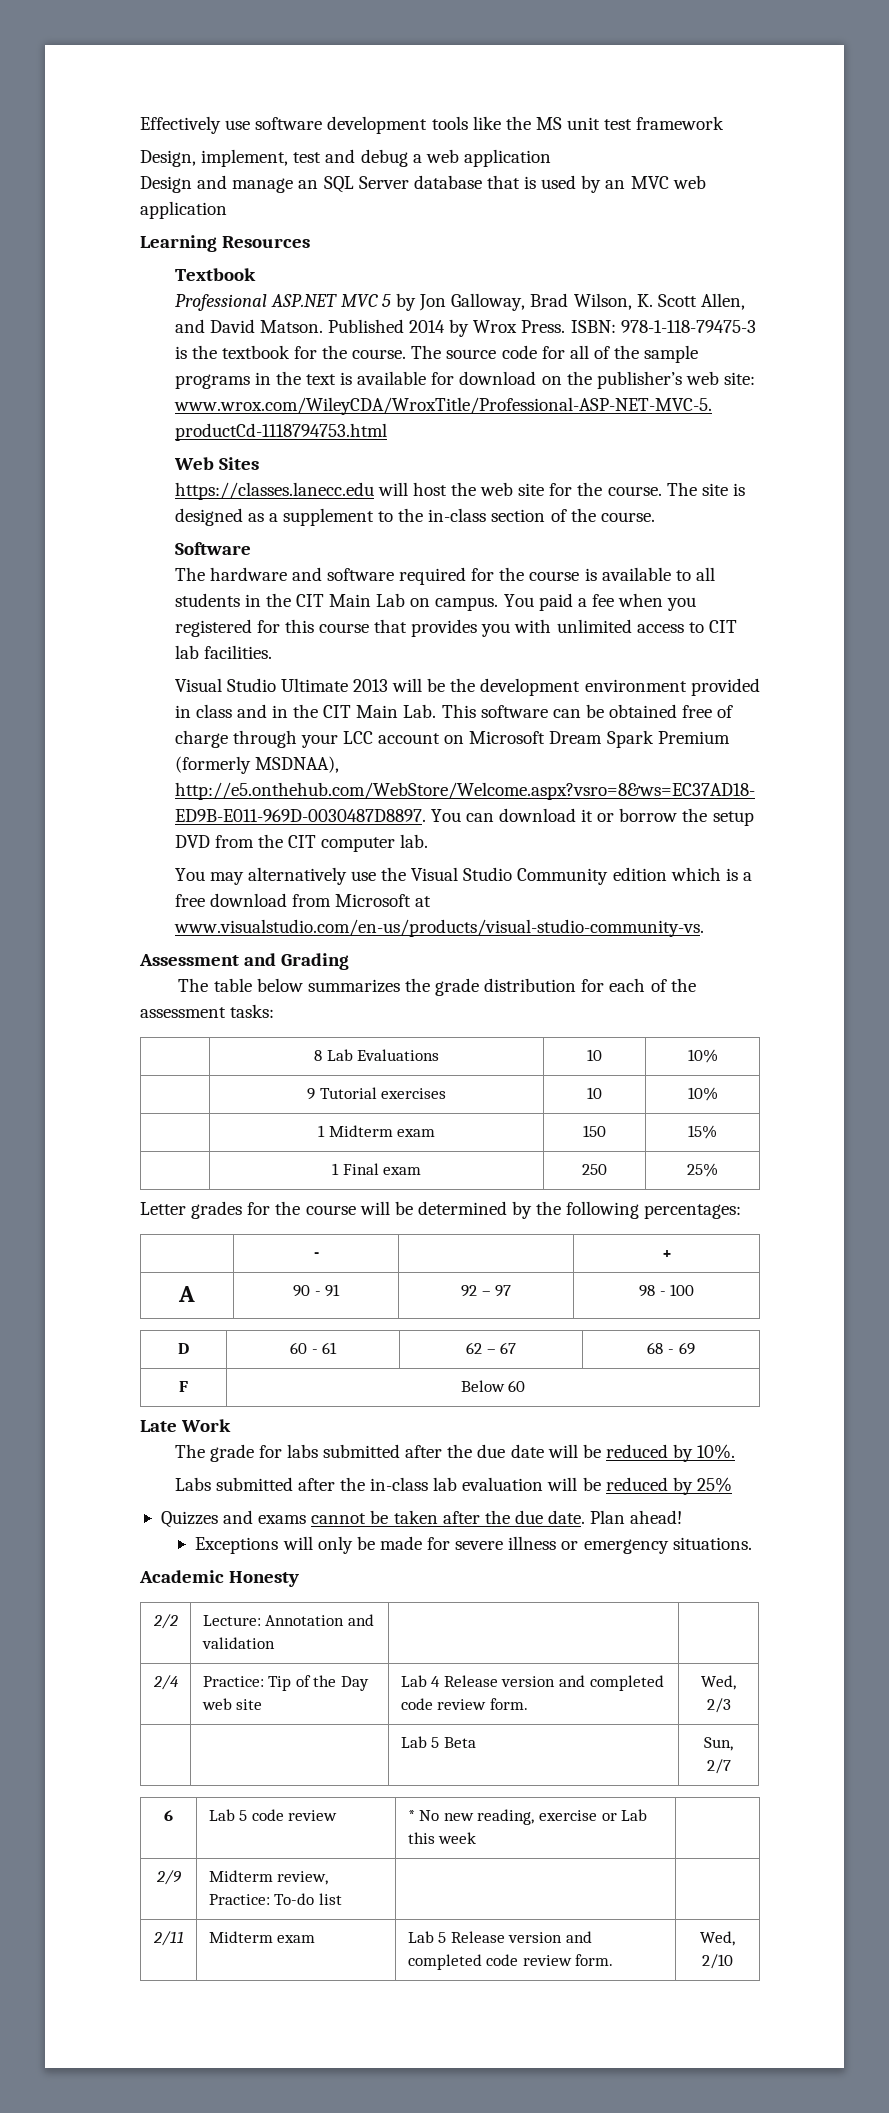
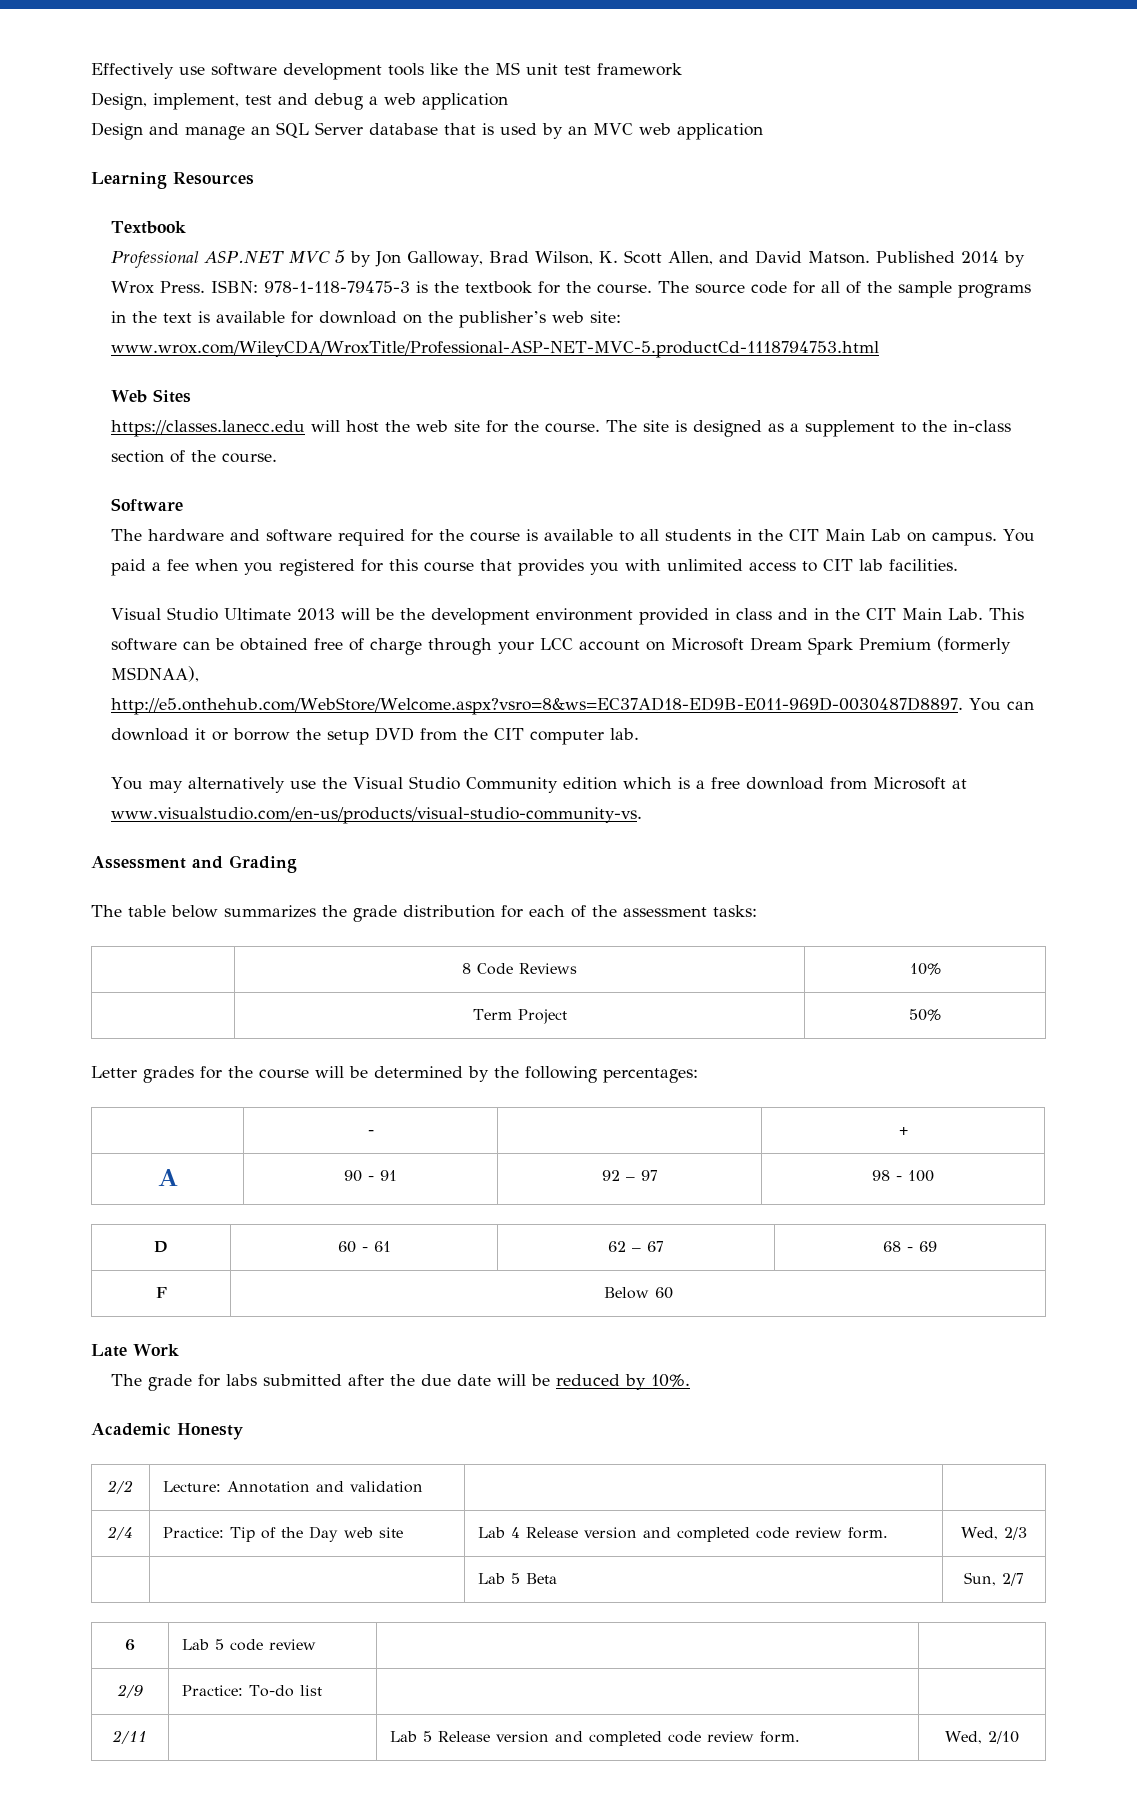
[326,1049,440,1061] [587,1049,602,1061] [687,1049,718,1063] [306,1087,447,1100] [587,1087,602,1099] [687,1087,718,1101] [317,1125,436,1137] [583,1125,606,1137] [688,1125,717,1139] [331,1163,422,1175] [582,1164,607,1175] [687,1163,718,1177] Lab Evaluations | 10 | 10% // | 9 Tutorial exercises | 10 | 10% // | 1 Midterm exam | 150 | 15% // | 1 Final exam | 250 | 25% -> [477,963,577,975] [909,963,941,975] [472,1009,567,1024] [909,1009,941,1021] Code Reviews | 10% // | Term Project | 50%
[174,1477,732,1495] [160,1510,683,1528] [195,1536,752,1554] // Labs submitted after the in-class lab evaluation will be reduced by 25% // Quizzes and exams cannot be taken after the due date. Plan ahead! // Exceptions will only be made for severe illness or emergency situations. -> (690, 1380) none
[407,1809,648,1825] [407,1832,477,1844] * No new reading, exercise or Lab this week -> (316, 1644) none
[208,1870,329,1885] Midterm review, -> (143, 1691) none
[208,1931,316,1943] Midterm exam -> (147, 1737) none

